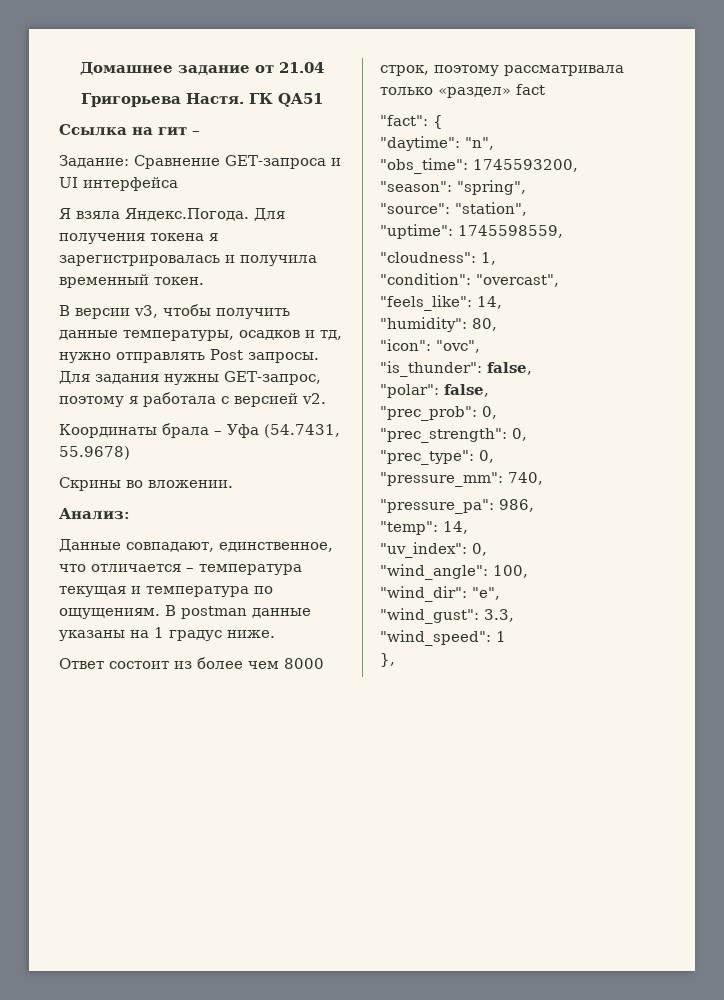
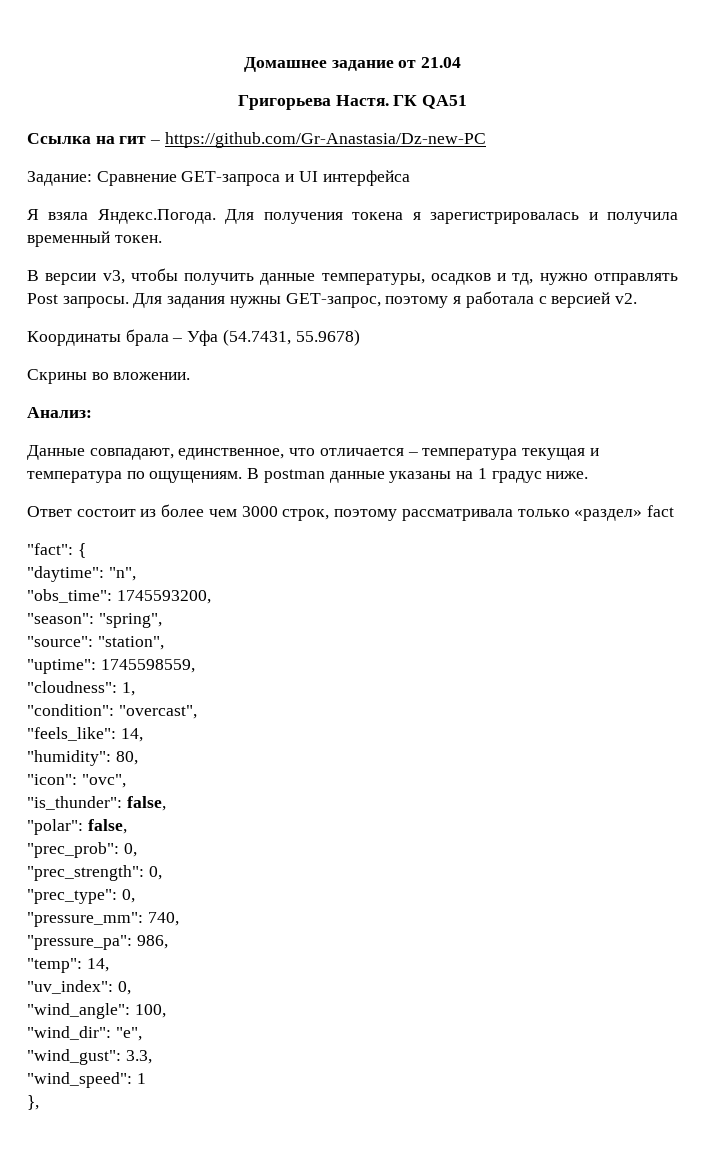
(200, 133) none -> [164,132,486,148] https://github.com/Gr-Anastasia/Dz-new-PC
[284,658,324,669] 8000 -> [241,506,278,517] 3000

